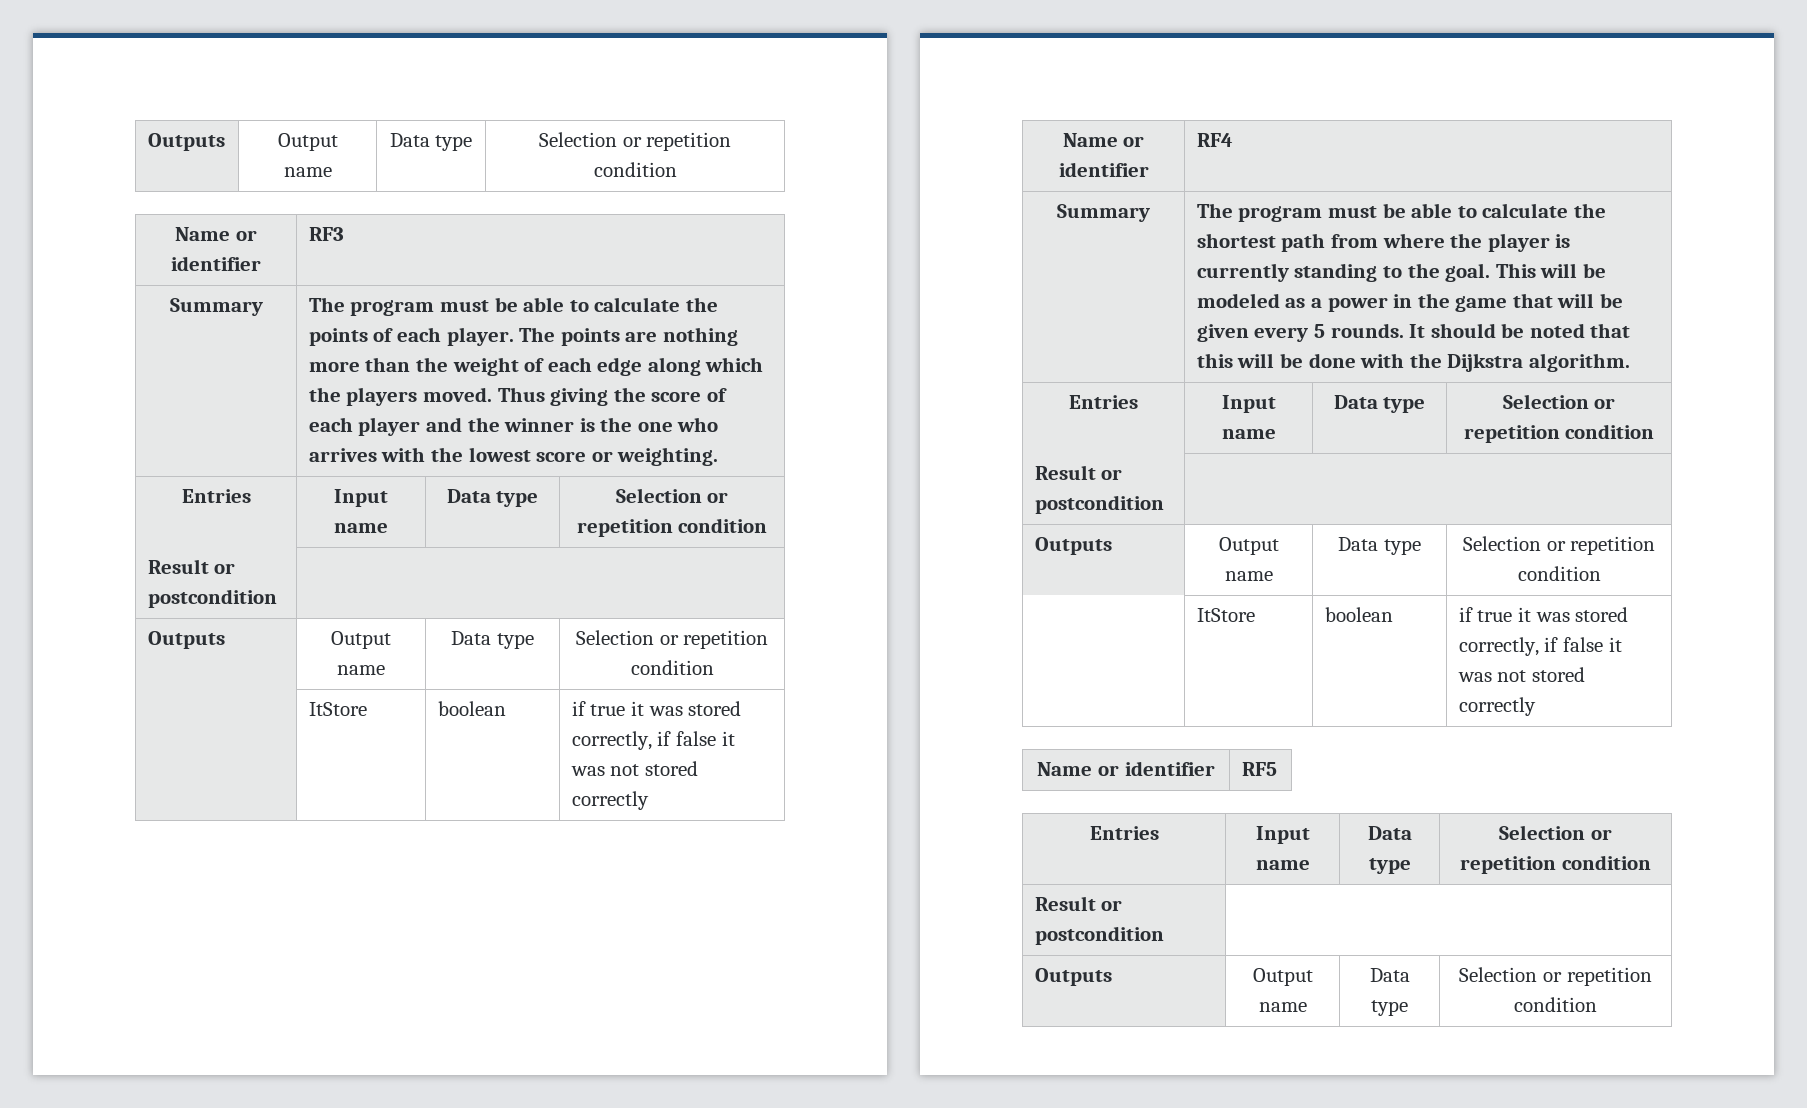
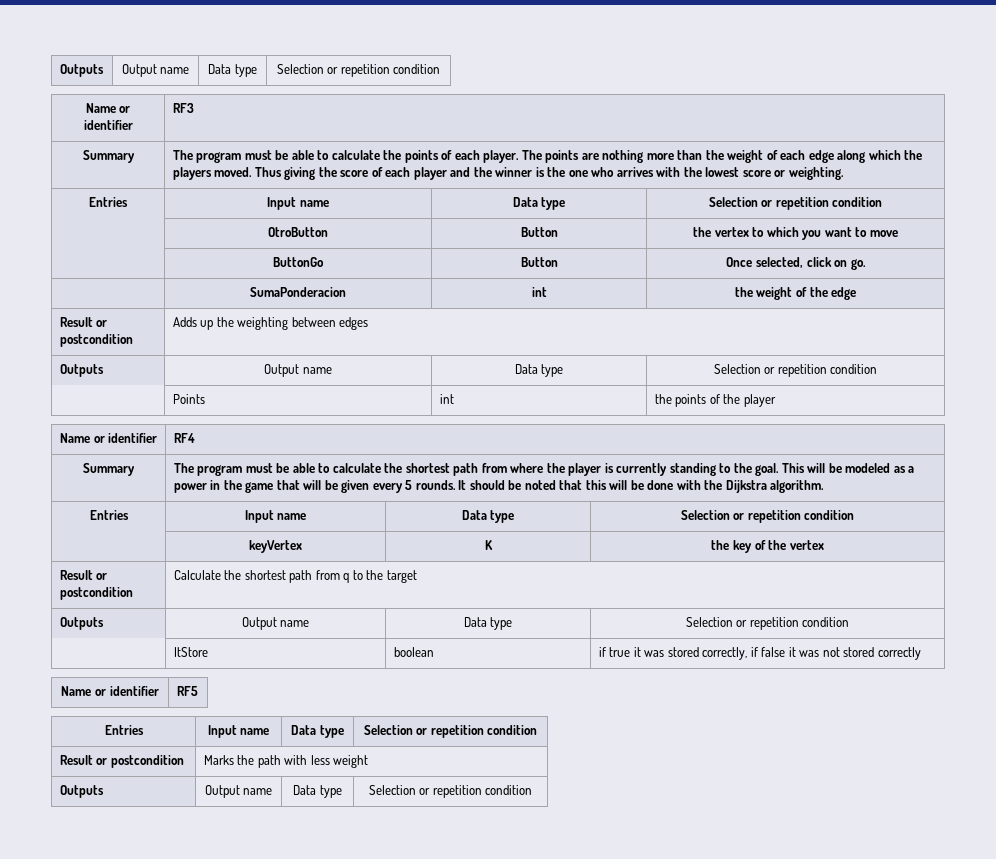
[147,559,236,574] [147,589,277,608] [147,631,225,649] [331,631,391,649] [337,665,385,675] [451,631,534,649] [575,630,769,649] [630,660,714,675] [308,702,367,716] [437,701,506,716] [571,701,742,716] [571,731,735,750] [570,761,699,776] [571,791,649,810] Result or postcondition | // Outputs | Output name | Data type | Selection or repetition condition // | ItStore | boolean | if true it was stored correctly, if false it was not stored correctly -> [268,227,328,237] [520,227,558,237] [693,227,898,240] [273,257,324,267] [520,257,558,267] [726,257,866,270] [249,287,346,297] [531,287,547,297] [734,287,857,300] [59,317,108,327] [59,334,133,347] [172,317,369,330] [59,364,104,377] [264,364,332,377] [514,364,564,377] [713,364,878,377] [172,394,205,404] [439,394,454,404] [654,394,776,407] | OtroButton | Button | the vertex to which you want to move // | ButtonGo | Button | Once selected, click on go. // | SumaPonderacion | int | the weight of the edge // Result or postcondition | Adds up the weighting between edges // Outputs | Output name | Data type | Selection or repetition condition // | Points | int | the points of the player
[1034,465,1123,480] [1034,495,1164,514] Result or postcondition | -> [248,540,302,553] [484,540,493,550] [711,540,824,553] [59,570,108,580] [59,587,133,600] [173,570,417,583] | keyVertex | K | the key of the vertex // Result or postcondition | Calculate the shortest path from q to the target
(1164, 935) none -> [203,755,369,768] Marks the path with less weight

